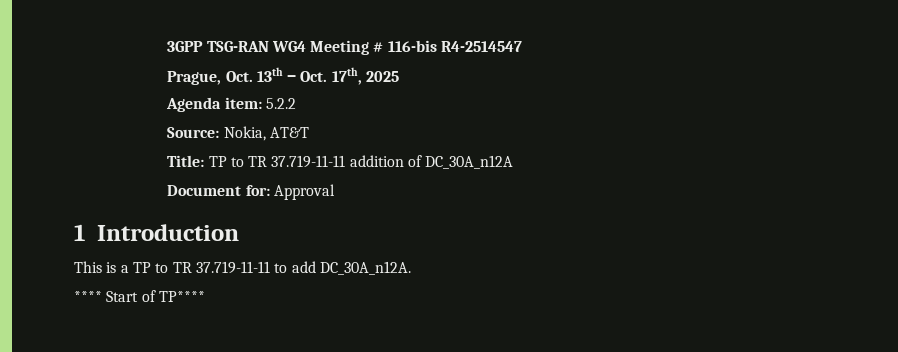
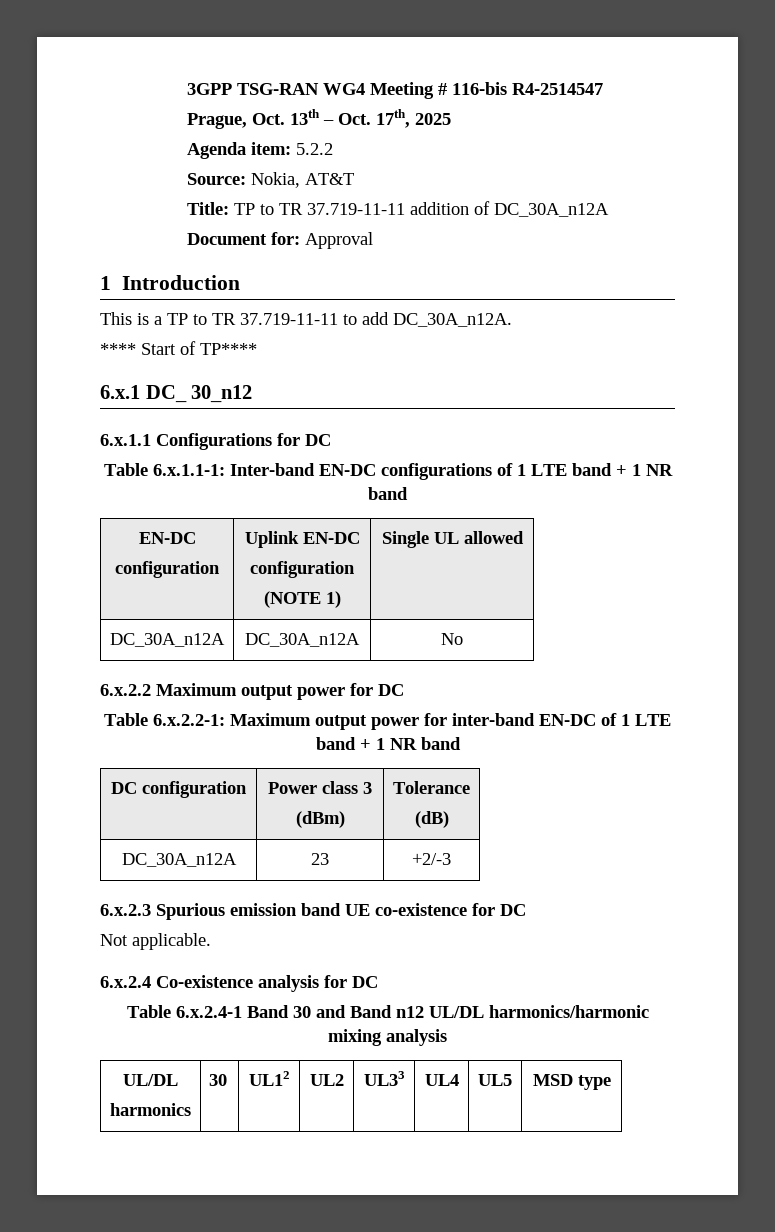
(205, 296) none -> [100,385,253,403] [100,433,331,450] [103,463,673,480] [368,487,408,500] [138,532,196,544] [115,561,220,578] [244,531,360,548] [250,561,355,578] [263,591,341,608] [381,531,524,548] [110,633,225,647] [245,633,360,647] [441,633,464,645] [100,683,404,700] [104,713,671,730] [315,737,461,750] [111,781,247,798] [268,781,372,794] [295,811,345,828] [393,781,470,794] [414,811,449,828] [121,853,237,867] [311,853,329,865] [412,853,451,865] [100,903,526,920] [100,933,211,950] [100,975,378,992] [126,1005,649,1018] [328,1029,447,1046] [123,1074,178,1086] [110,1103,191,1116] [209,1074,228,1086] [248,1071,290,1086] [309,1074,344,1086] [363,1071,405,1086] [424,1074,459,1086] [478,1074,512,1086] [532,1074,611,1090] // 6.x.1 DC_ 30_n12 // 6.x.1.1 Configurations for DC // Table 6.x.1.1-1: Inter-band EN-DC configurations of 1 LTE band + 1 NR band // EN-DC // configuration | Uplink EN-DC // configuration // (NOTE 1) | Single UL allowed // DC_30A_n12A | DC_30A_n12A | No // 6.x.2.2 Maximum output power for DC // Table 6.x.2.2-1: Maximum output power for inter-band EN-DC of 1 LTE band + 1 NR band // DC configuration | Power class 3 // (dBm) | Tolerance // (dB) // DC_30A_n12A | 23 | +2/-3 // 6.x.2.3 Spurious emission band UE co-existence for DC // Not applicable. // 6.x.2.4 Co-existence analysis for DC // Table 6.x.2.4-1 Band 30 and Band n12 UL/DL harmonics/harmonic mixing analysis // UL/DL // harmonics | 30 | UL12 | UL2 | UL33 | UL4 | UL5 | MSD type

